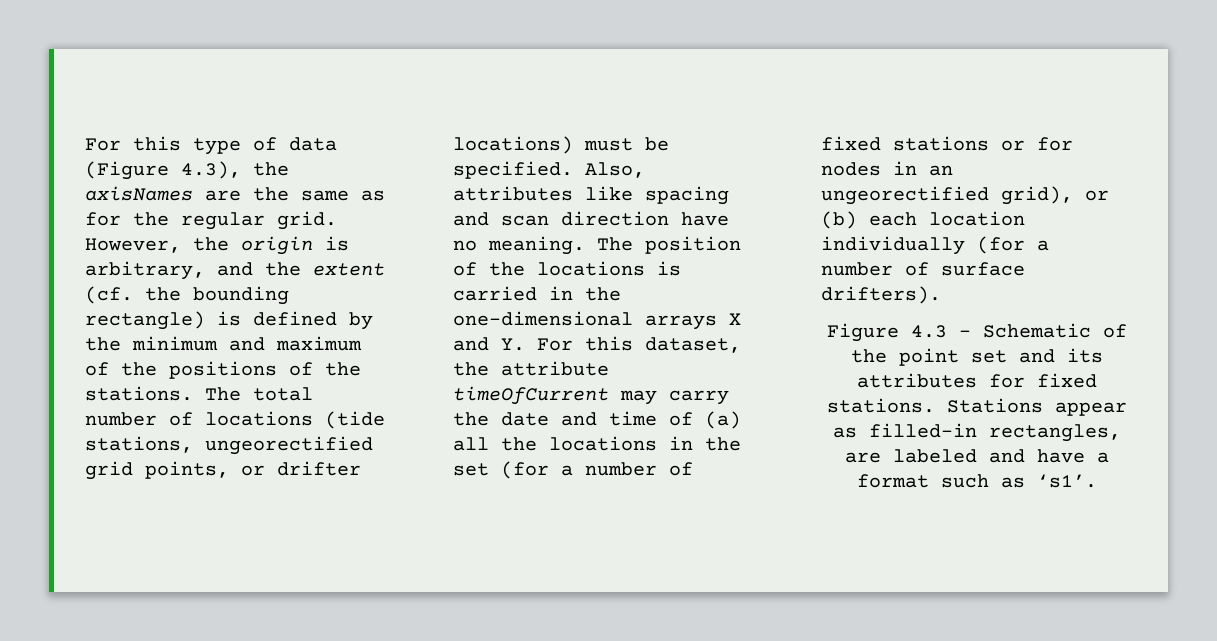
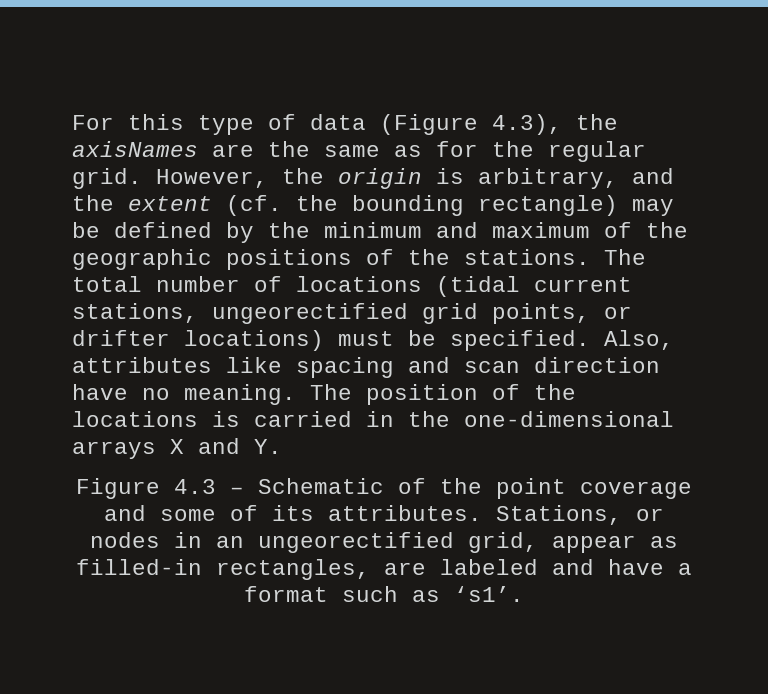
[217,311,241,326] is -> [632,199,674,216] [72,222,100,238] may be
(157, 369) none -> [72,249,212,270] geographic
[325,411,385,429] (tide -> [436,276,632,297] (tidal current
[537,336,741,353] [453,361,609,376] [453,386,729,405] [453,411,741,429] [453,436,741,451] [453,461,693,479] [821,136,1073,151] [821,161,953,176] [821,186,1109,205] [821,211,1025,229] [821,236,1049,255] [821,262,1025,276] [821,286,941,304] For this dataset, the attribute timeOfCurrent may carry the date and time of (a) all the locations in the set (for a number of fixed stations or for nodes in an ungeorectified grid), or (b) each location individually (for a number of surface drifters). -> (282, 446) none
[970,348,1103,363] [856,373,1097,388] [826,398,1043,413] set and its attributes for fixed stations. Stations -> [580,481,692,499] [104,505,664,525] [90,532,538,553] coverage and some of its attributes. Stations, or nodes in an ungeorectified grid,

